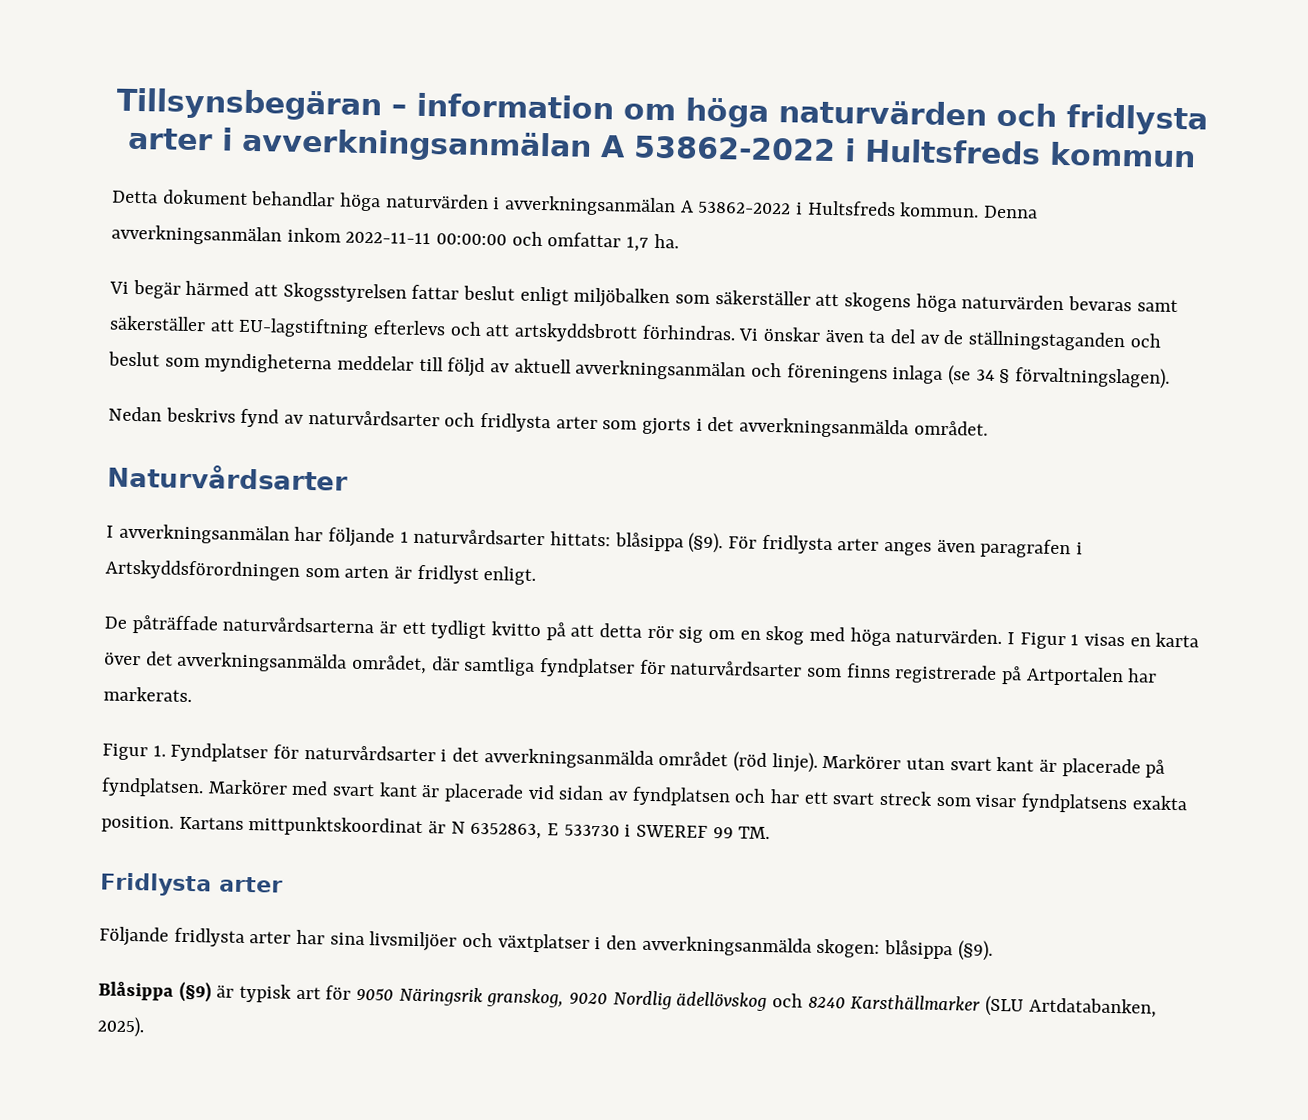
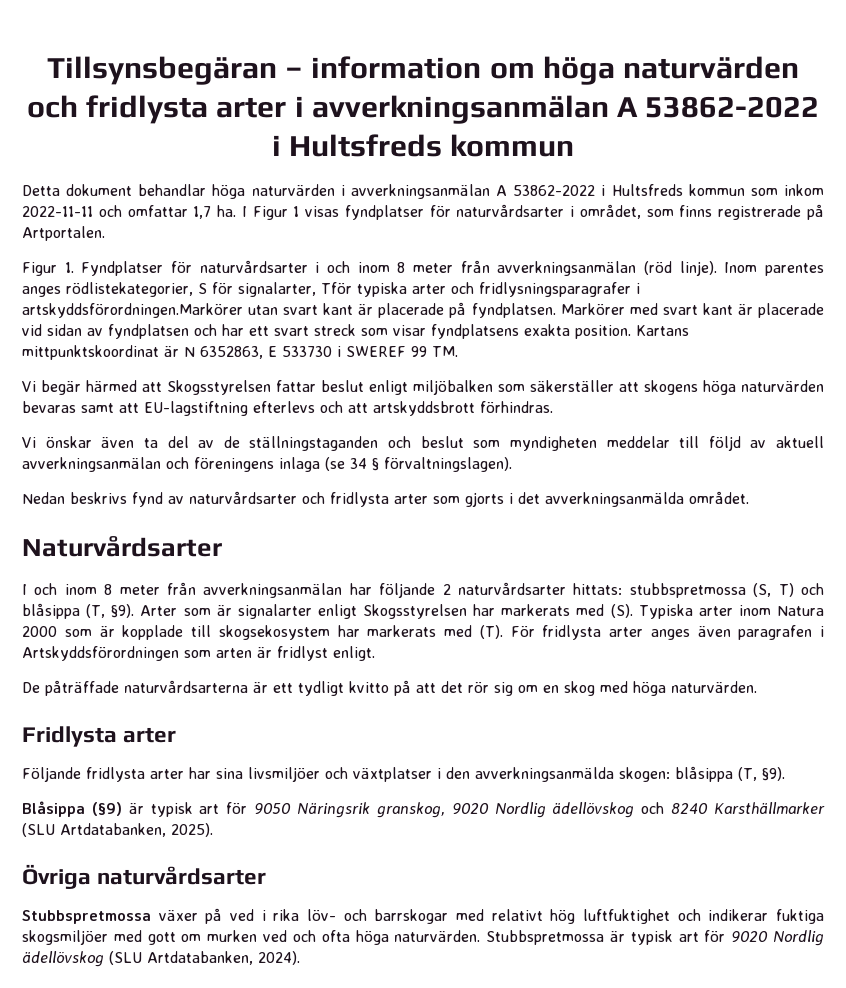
[899,202,1039,219] [111,224,282,246] kommun. Denna avverkningsanmälan -> [688,184,778,196] kommun som
[436,233,508,246] 00:00:00 -> (93, 211) none
[109,279,1178,313] [109,315,1161,352] [108,351,1171,389] [108,406,988,439] [107,463,348,491] [106,523,1084,559] [105,559,537,585] [104,614,1200,650] [104,651,536,676] // Vi begär härmed att Skogsstyrelsen fattar beslut enligt miljöbalken som säkerställer att skogens höga naturvärden bevaras samt säkerställer att EU-lagstiftning efterlevs och att artskyddsbrott förhindras. Vi önskar även ta del av de ställningstaganden och beslut som myndigheterna meddelar till följd av aktuell avverkningsanmälan och föreningens inlaga (se 34 § förvaltningslagen). // Nedan beskrivs fynd av naturvårdsarter och fridlysta arter som gjorts i det avverkningsanmälda området. // Naturvårdsarter // I avverkningsanmälan har följande 1 naturvårdsarter hittats: blåsippa (§9). För fridlysta arter anges även paragrafen i Artskyddsförordningen som arten är fridlyst enligt. // De påträffade naturvårdsarterna är ett tydligt kvitto på att detta rör sig om en skog med höga naturvärden. I Figur 1 visas en karta över det avverkningsanmälda området, där samtliga -> [241,206,340,220] I Figur 1 visas
(803, 668) none -> [570,204,641,219] i området,
[1025,666,1158,687] [103,686,192,703] Artportalen har markerats. -> [22,226,105,241] Artportalen.
[452,747,902,773] det avverkningsanmälda området (röd linje). Markörer -> [327,260,824,276] [22,282,640,297] [22,303,243,318] och inom 8 meter från avverkningsanmälan (röd linje). Inom parentes anges rödlistekategorier, S för signalarter, Tför typiska arter och fridlysningsparagrafer i artskyddsförordningen.Markörer
(771, 833) none -> [22,380,824,395] [22,401,553,416] [22,436,824,451] [22,457,512,472] [22,491,749,507] [22,536,222,557] [22,582,824,598] [22,603,824,619] [22,625,824,640] [22,646,375,661] [22,680,757,696] // Vi begär härmed att Skogsstyrelsen fattar beslut enligt miljöbalken som säkerställer att skogens höga naturvärden bevaras samt att EU-lagstiftning efterlevs och att artskyddsbrott förhindras. // Vi önskar även ta del av de ställningstaganden och beslut som myndigheten meddelar till följd av aktuell avverkningsanmälan och föreningens inlaga (se 34 § förvaltningslagen). // Nedan beskrivs fynd av naturvårdsarter och fridlysta arter som gjorts i det avverkningsanmälda området. // Naturvårdsarter // I och inom 8 meter från avverkningsanmälan har följande 2 naturvårdsarter hittats: stubbspretmossa (S, T) och blåsippa (T, §9). Arter som är signalarter enligt Skogsstyrelsen har markerats med (S). Typiska arter inom Natura 2000 som är kopplade till skogsekosystem har markerats med (T). För fridlysta arter anges även paragrafen i Artskyddsförordningen som arten är fridlyst enligt. // De påträffade naturvårdsarterna är ett tydligt kvitto på att det rör sig om en skog med höga naturvärden.
[957,940,993,961] (§9). -> [738,767,785,781] (T, §9).
(145, 1027) none -> [22,864,267,889] [22,908,824,924] [22,930,824,946] [22,951,300,967] // Övriga naturvårdsarter // Stubbspretmossa växer på ved i rika löv- och barrskogar med relativt hög luftfuktighet och indikerar fuktiga skogsmiljöer med gott om murken ved och ofta höga naturvärden. Stubbspretmossa är typisk art för 9020 Nordlig ädellövskog (SLU Artdatabanken, 2024).

